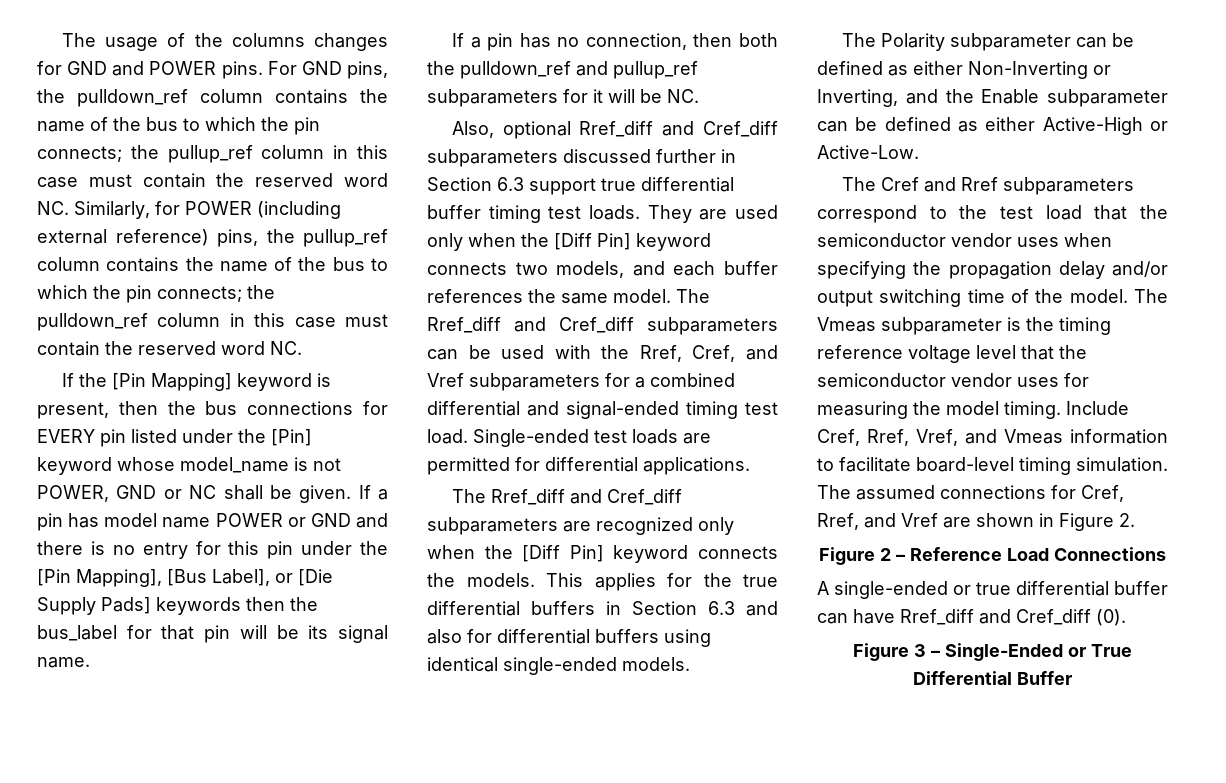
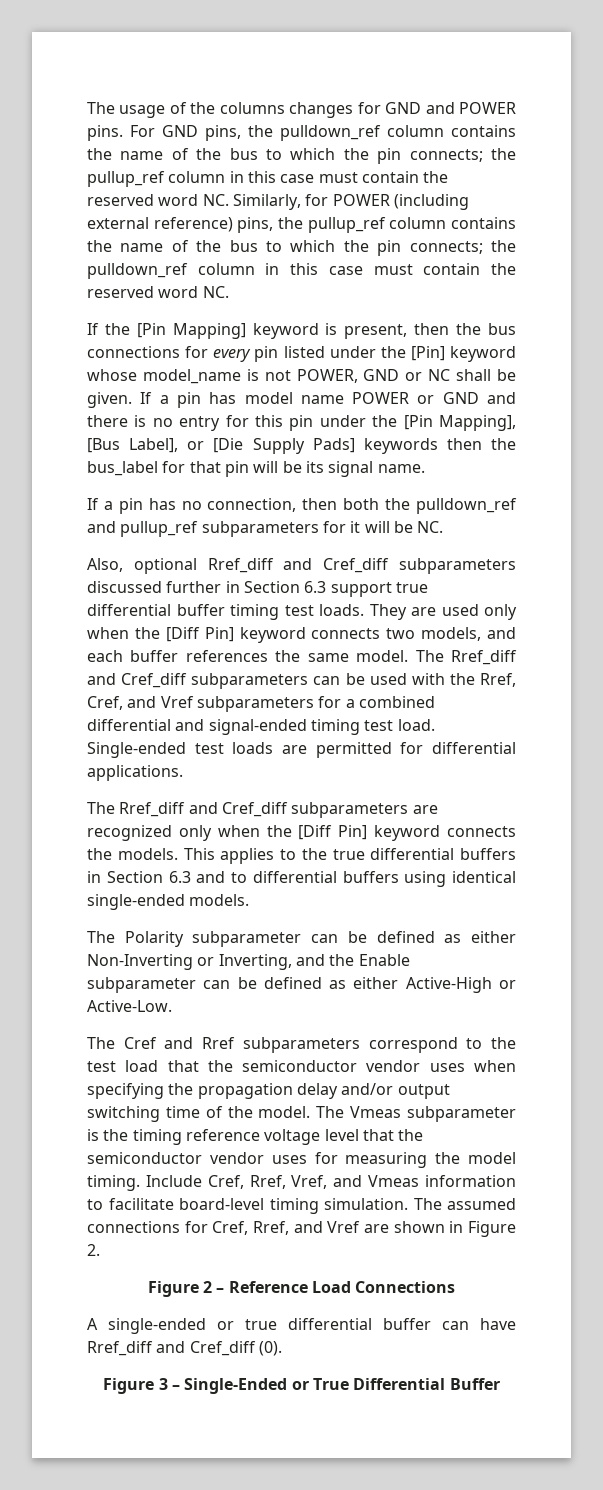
[37,429,95,443] EVERY -> [213,348,252,362] every
[667,573,692,587] for -> [280,849,296,860] to
[427,629,492,644] also for -> [231,872,247,883] to

